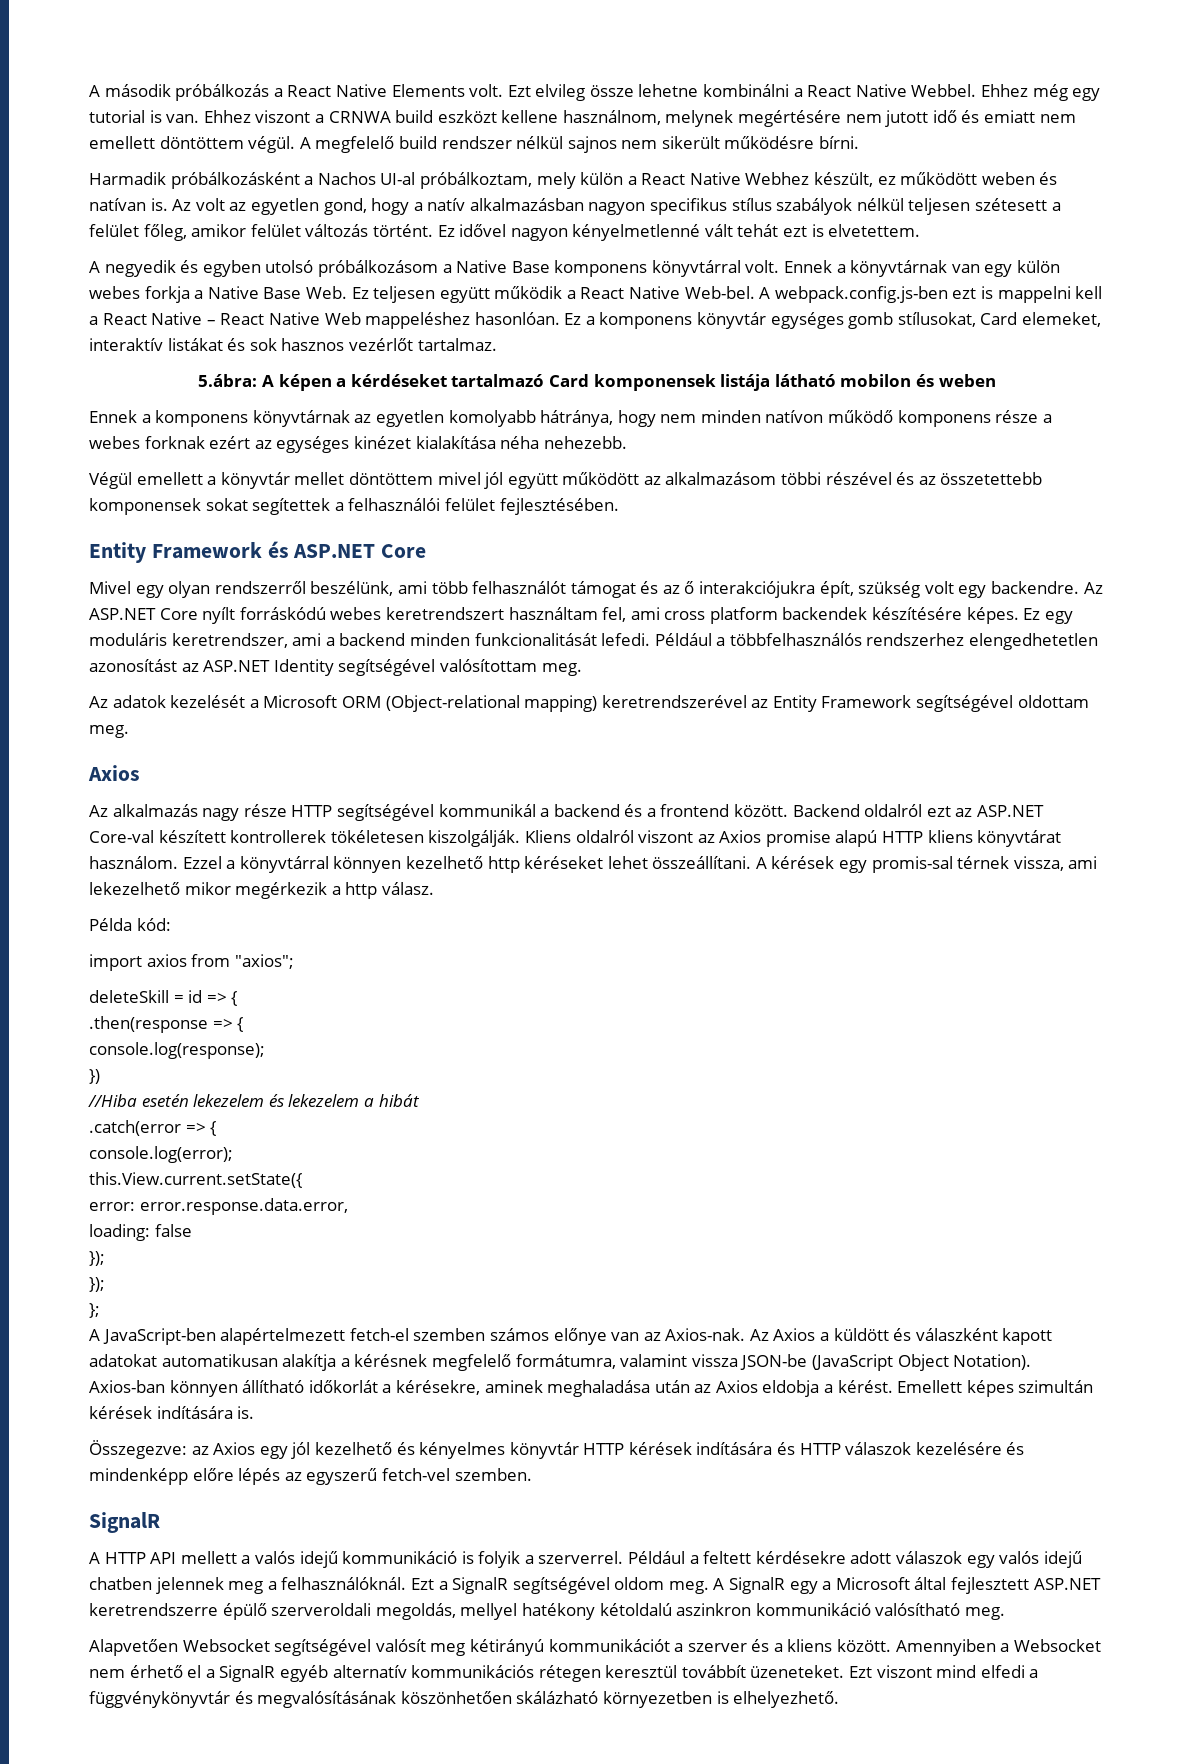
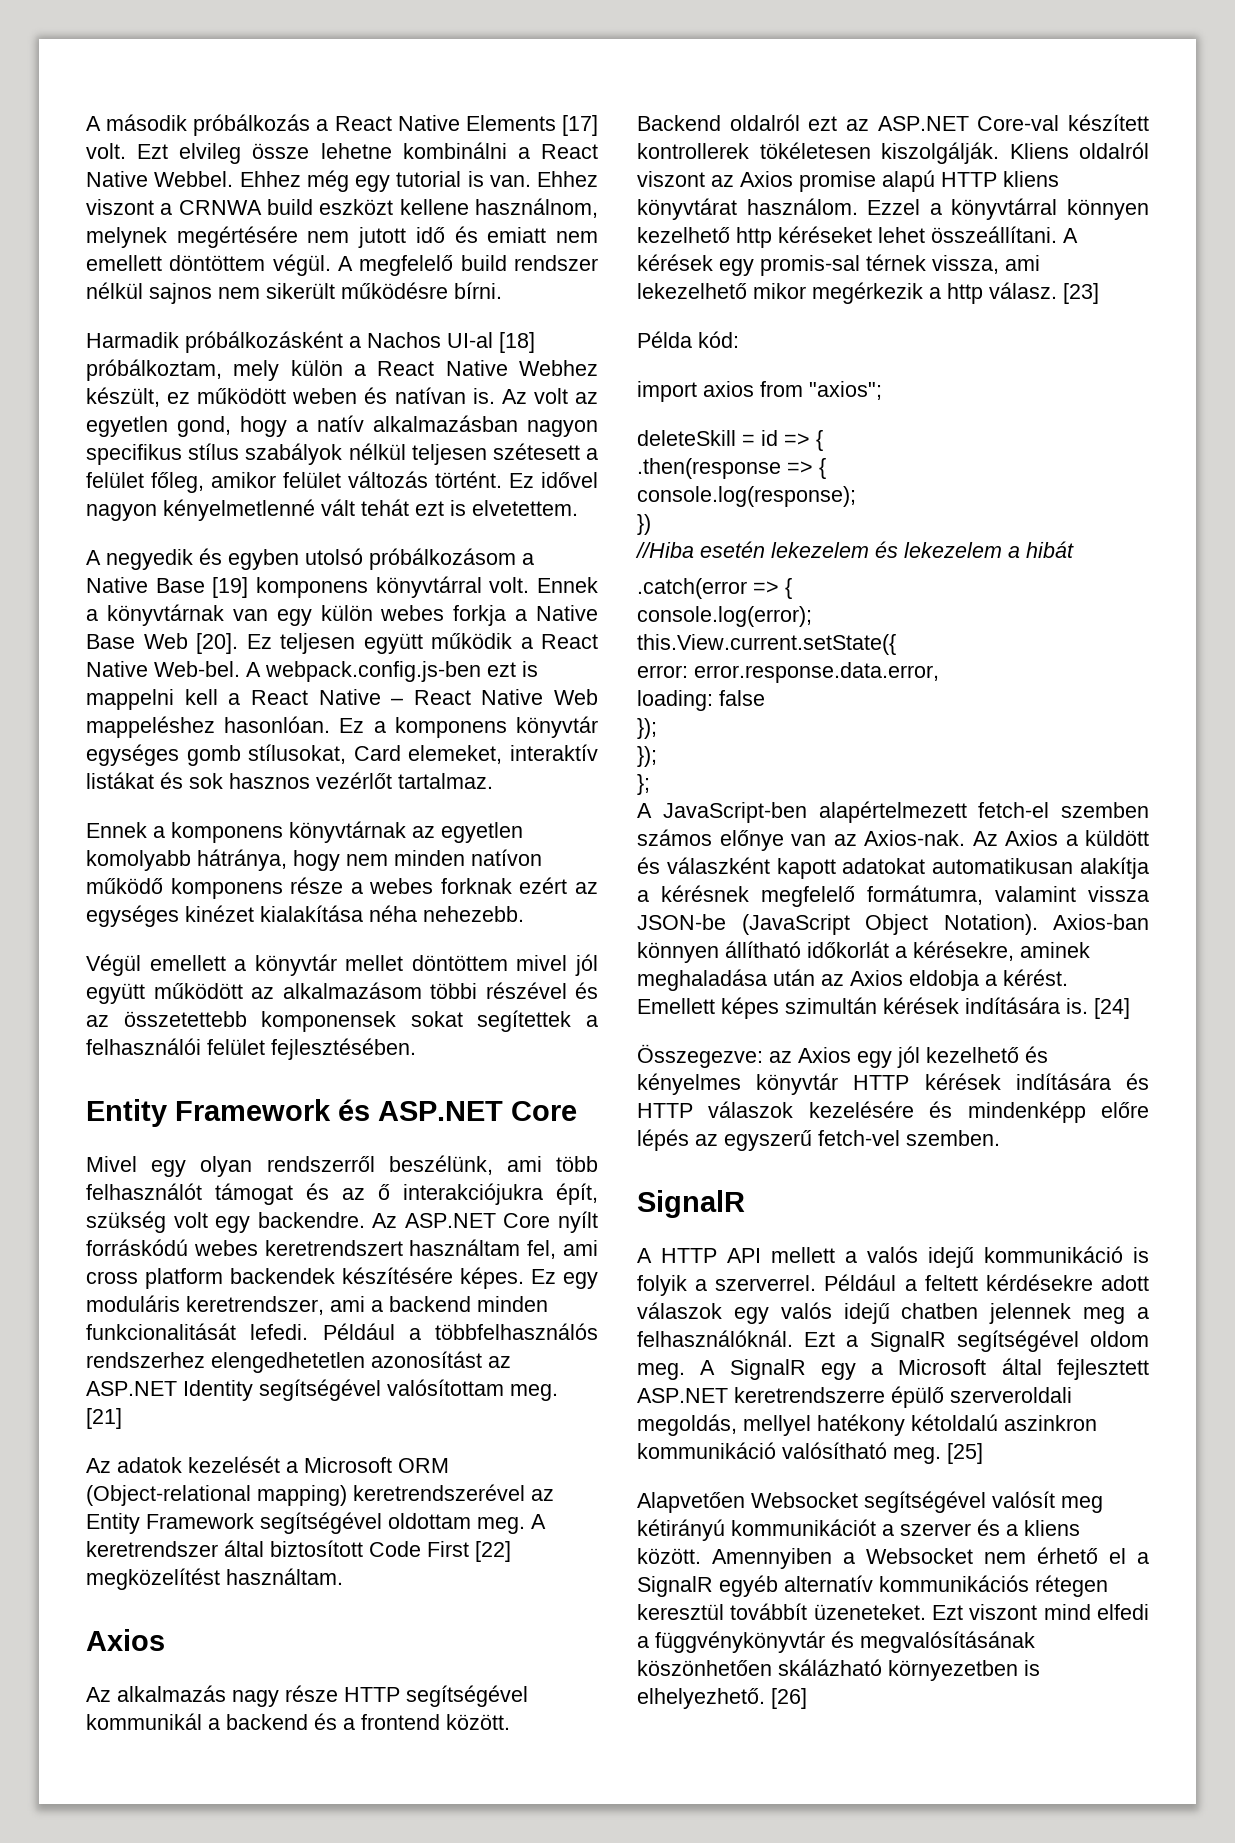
(465, 90) none -> [562,115,598,136] [17]
(416, 178) none -> [499,332,535,353] [18]
(550, 267) none -> [212,577,249,598] [19]
[305,286,347,299] Web. -> [143,633,238,654] Web [20].
[198,374,996,391] // 5.ábra: A képen a kérdéseket tartalmazó Card komponensek listája látható mobilon és weben -> (493, 781) none
(582, 669) none -> [86,1408,122,1429] [21]
(129, 731) none -> [531,1514,546,1529] [86,1540,511,1562] [86,1568,343,1590] A keretrendszer által biztosított Code First [22] megközelítést használtam.
(434, 888) none -> [1063,283,1099,304] [23]
(255, 1412) none -> [1094,998,1130,1019] [24]
(1005, 1613) none -> [947,1443,983,1464] [25]
(840, 1699) none -> [771,1688,807,1709] [26]

